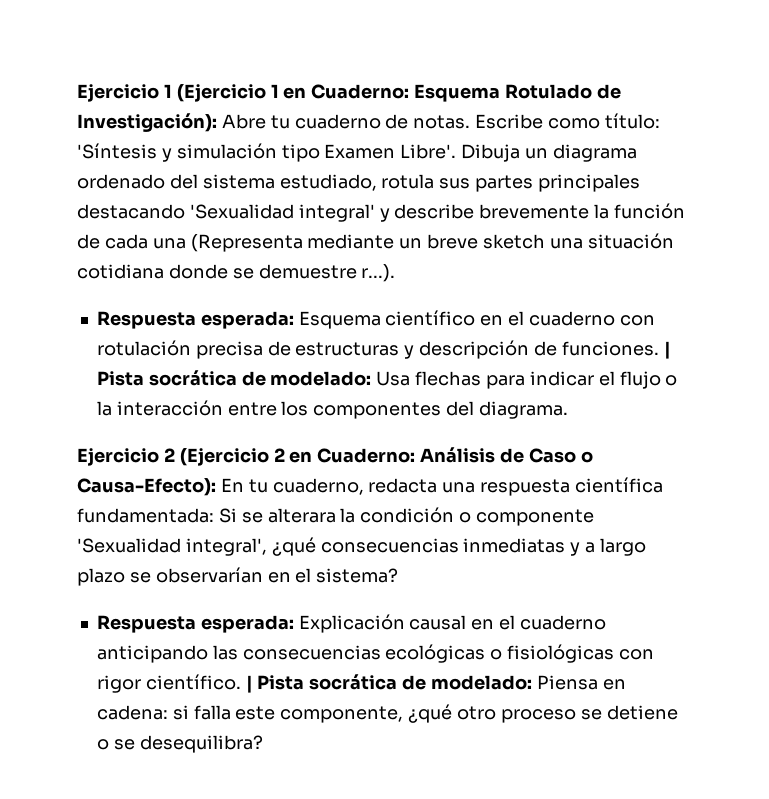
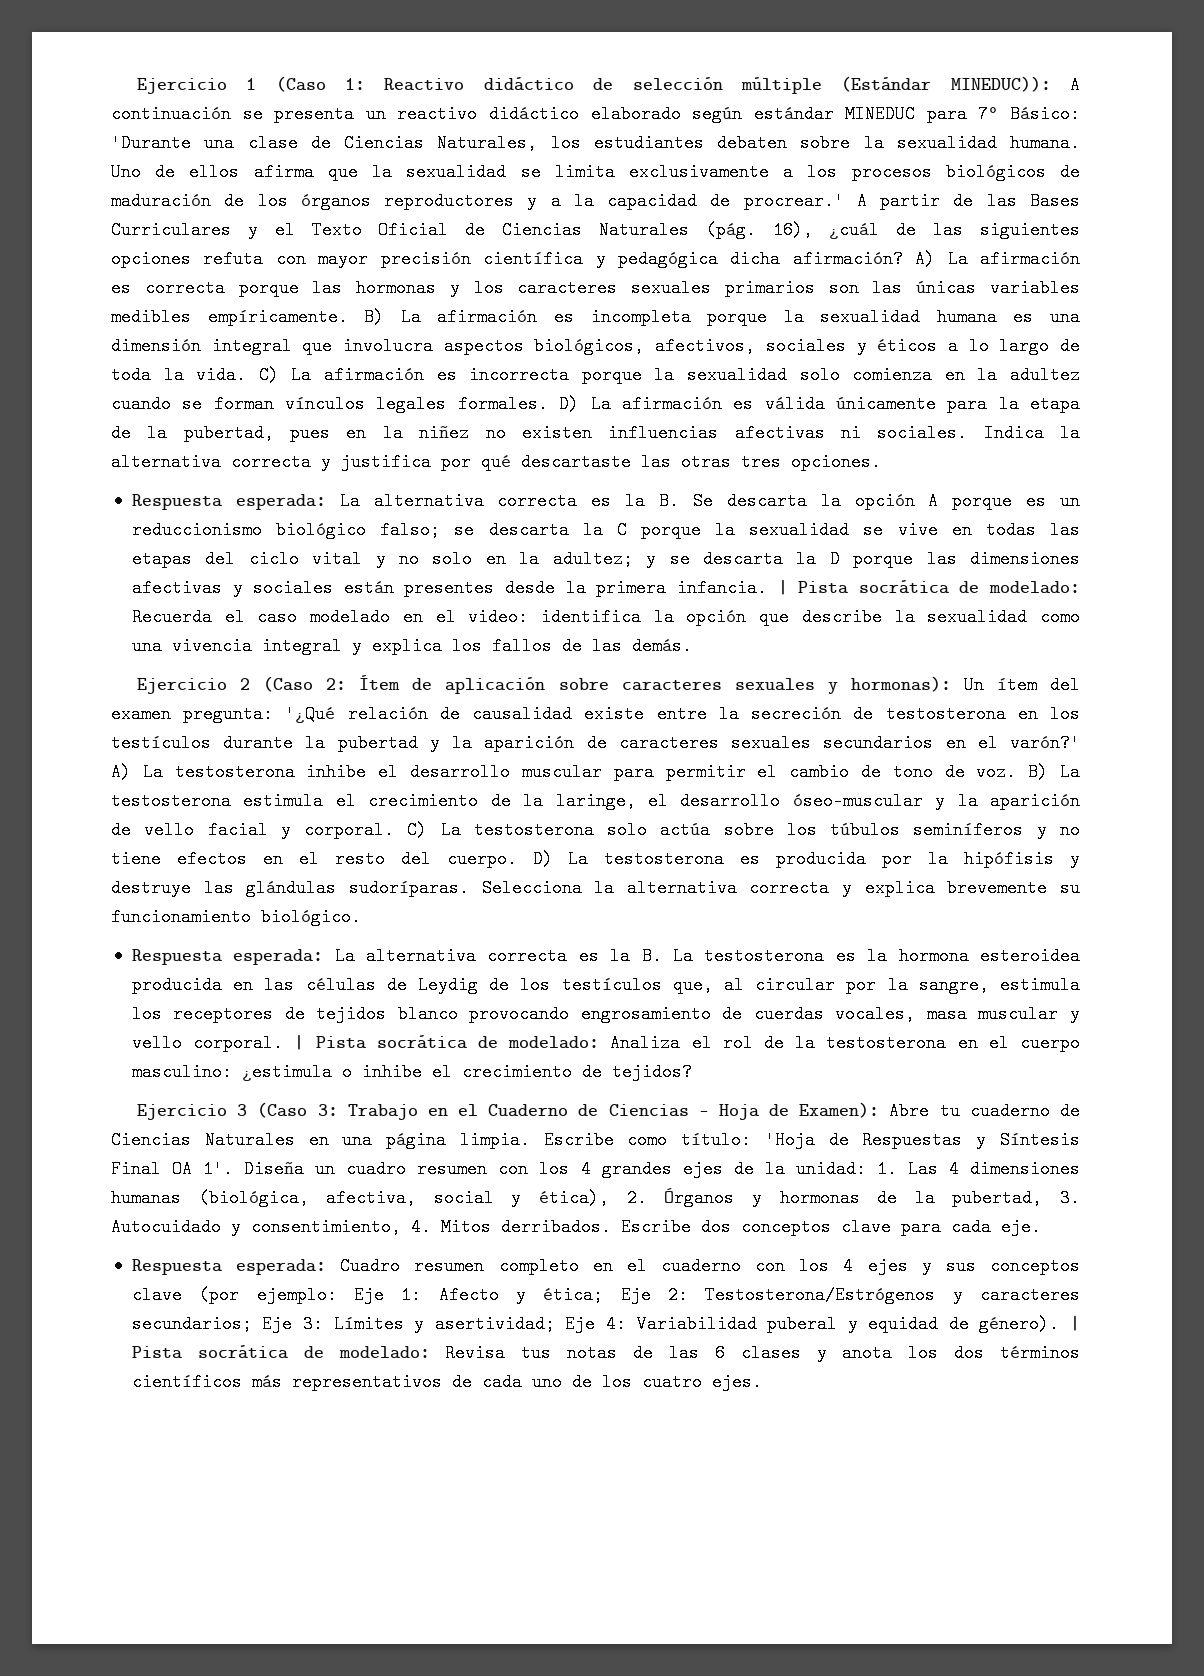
[176,84,621,102] [77,113,660,132] [77,143,637,162] [77,174,641,192] [77,203,686,222] [77,233,674,252] [77,264,396,282] [96,310,655,329] [96,340,671,359] [96,370,678,389] [96,400,568,419] [77,447,593,466] [77,477,664,496] [77,507,595,526] [77,537,647,556] [77,567,399,586] [96,614,606,633] [96,644,654,663] [96,674,626,693] [96,704,678,723] [96,735,263,753] (Ejercicio 1 en Cuaderno: Esquema Rotulado de Investigación): Abre tu cuaderno de notas. Escribe como título: 'Síntesis y simulación tipo Examen Libre'. Dibuja un diagrama ordenado del sistema estudiado, rotula sus partes principales destacando 'Sexualidad integral' y describe brevemente la función de cada una (Representa mediante un breve sketch una situación cotidiana donde se demuestre r...). // Respuesta esperada: Esquema científico en el cuaderno con rotulación precisa de estructuras y descripción de funciones. | Pista socrática de modelado: Usa flechas para indicar el flujo o la interacción entre los componentes del diagrama. // Ejercicio 2 (Ejercicio 2 en Cuaderno: Análisis de Caso o Causa-Efecto): En tu cuaderno, redacta una respuesta científica fundamentada: Si se alterara la condición o componente 'Sexualidad integral', ¿qué consecuencias inmediatas y a largo plazo se observarían en el sistema? // Respuesta esperada: Explicación causal en el cuaderno anticipando las consecuencias ecológicas o fisiológicas con rigor científico. | Pista socrática de modelado: Piensa en cadena: si falla este componente, ¿qué otro proceso se detiene o se desequilibra? -> [275,76,1080,94] [111,105,1081,123] [111,134,1080,152] [111,163,1080,181] [111,192,1080,210] [111,221,1080,239] [111,250,1080,268] [111,279,1080,297] [111,308,1080,326] [111,337,1081,355] [111,366,1081,384] [111,395,1080,413] [111,424,1080,442] [111,453,881,471] [131,492,1080,510] [131,521,1080,539] [131,550,1080,568] [131,579,1081,597] [131,608,1080,626] [131,637,692,655] [136,675,1080,694] [111,705,1081,723] [111,734,1081,752] [111,763,1080,781] [111,792,1080,810] [111,821,1080,839] [111,850,1080,868] [111,879,1080,897] [111,908,361,926] [131,947,1080,965] [131,976,1081,994] [131,1005,1080,1023] [131,1034,1081,1052] [131,1063,692,1081] [136,1102,1081,1120] [111,1131,1080,1149] [111,1160,1080,1178] [111,1188,1081,1207] [111,1218,1041,1236] [131,1257,1080,1275] [131,1286,1081,1304] [131,1315,1080,1333] [131,1344,1080,1362] [131,1373,762,1391] (Caso 1: Reactivo didáctico de selección múltiple (Estándar MINEDUC)): A continuación se presenta un reactivo didáctico elaborado según estándar MINEDUC para 7° Básico: 'Durante una clase de Ciencias Naturales, los estudiantes debaten sobre la sexualidad humana. Uno de ellos afirma que la sexualidad se limita exclusivamente a los procesos biológicos de maduración de los órganos reproductores y a la capacidad de procrear.' A partir de las Bases Curriculares y el Texto Oficial de Ciencias Naturales (pág. 16), ¿cuál de las siguientes opciones refuta con mayor precisión científica y pedagógica dicha afirmación? A) La afirmación es correcta porque las hormonas y los caracteres sexuales primarios son las únicas variables medibles empíricamente. B) La afirmación es incompleta porque la sexualidad humana es una dimensión integral que involucra aspectos biológicos, afectivos, sociales y éticos a lo largo de toda la vida. C) La afirmación es incorrecta porque la sexualidad solo comienza en la adultez cuando se forman vínculos legales formales. D) La afirmación es válida únicamente para la etapa de la pubertad, pues en la niñez no existen influencias afectivas ni sociales. Indica la alternativa correcta y justifica por qué descartaste las otras tres opciones. // Respuesta esperada: La alternativa correcta es la B. Se descarta la opción A porque es un reduccionismo biológico falso; se descarta la C porque la sexualidad se vive en todas las etapas del ciclo vital y no solo en la adultez; y se descarta la D porque las dimensiones afectivas y sociales están presentes desde la primera infancia. | Pista socrática de modelado: Recuerda el caso modelado en el video: identifica la opción que describe la sexualidad como una vivencia integral y explica los fallos de las demás. // Ejercicio 2 (Caso 2: Ítem de aplicación sobre caracteres sexuales y hormonas): Un ítem del examen pregunta: '¿Qué relación de causalidad existe entre la secreción de testosterona en los testículos durante la pubertad y la aparición de caracteres sexuales secundarios en el varón?' A) La testosterona inhibe el desarrollo muscular para permitir el cambio de tono de voz. B) La testosterona estimula el crecimiento de la laringe, el desarrollo óseo-muscular y la aparición de vello facial y corporal. C) La testosterona solo actúa sobre los túbulos seminíferos y no tiene efectos en el resto del cuerpo. D) La testosterona es producida por la hipófisis y destruye las glándulas sudoríparas. Selecciona la alternativa correcta y explica brevemente su funcionamiento biológico. // Respuesta esperada: La alternativa correcta es la B. La testosterona es la hormona esteroidea producida en las células de Leydig de los testículos que, al circular por la sangre, estimula los receptores de tejidos blanco provocando engrosamiento de cuerdas vocales, masa muscular y vello corporal. | Pista socrática de modelado: Analiza el rol de la testosterona en el cuerpo masculino: ¿estimula o inhibe el crecimiento de tejidos? // Ejercicio 3 (Caso 3: Trabajo en el Cuaderno de Ciencias - Hoja de Examen): Abre tu cuaderno de Ciencias Naturales en una página limpia. Escribe como título: 'Hoja de Respuestas y Síntesis Final OA 1'. Diseña un cuadro resumen con los 4 grandes ejes de la unidad: 1. Las 4 dimensiones humanas (biológica, afectiva, social y ética), 2. Órganos y hormonas de la pubertad, 3. Autocuidado y consentimiento, 4. Mitos derribados. Escribe dos conceptos clave para cada eje. // Respuesta esperada: Cuadro resumen completo en el cuaderno con los 4 ejes y sus conceptos clave (por ejemplo: Eje 1: Afecto y ética; Eje 2: Testosterona/Estrógenos y caracteres secundarios; Eje 3: Límites y asertividad; Eje 4: Variabilidad puberal y equidad de género). | Pista socrática de modelado: Revisa tus notas de las 6 clases y anota los dos términos científicos más representativos de cada uno de los cuatro ejes.

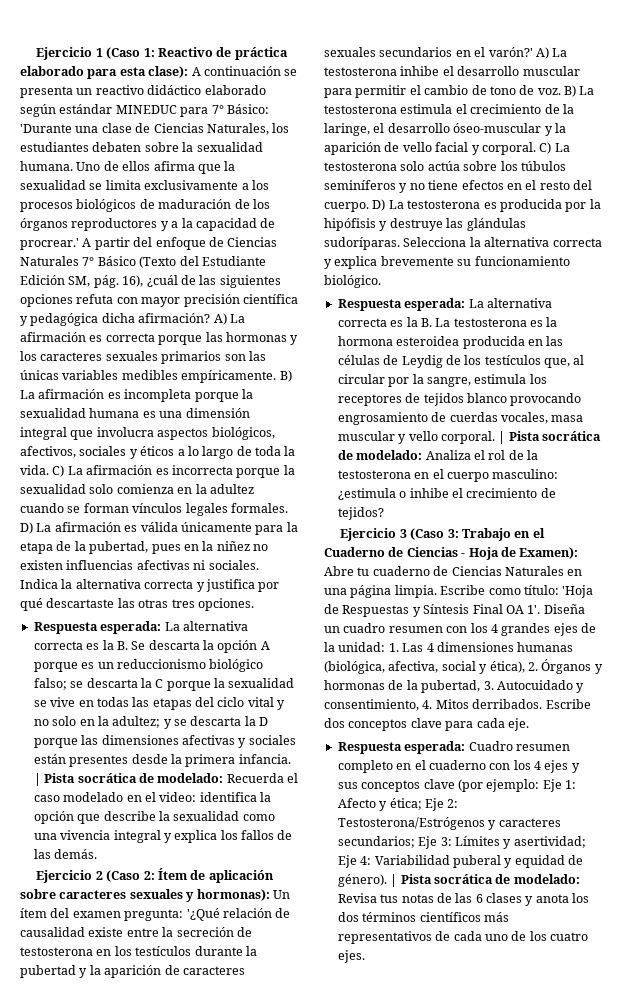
[483,76,1051,94] didáctico de selección múltiple (Estándar MINEDUC)): -> [216,47,288,60] [20,66,189,79] de práctica elaborado para esta clase):
[953,192,1080,210] [111,221,756,239] de las Bases Curriculares y el Texto Oficial de Ciencias Naturales (pág. -> [133,237,278,250] [20,256,266,268] [20,275,119,288] del enfoque de Ciencias Naturales 7° Básico (Texto del Estudiante Edición SM, pág.

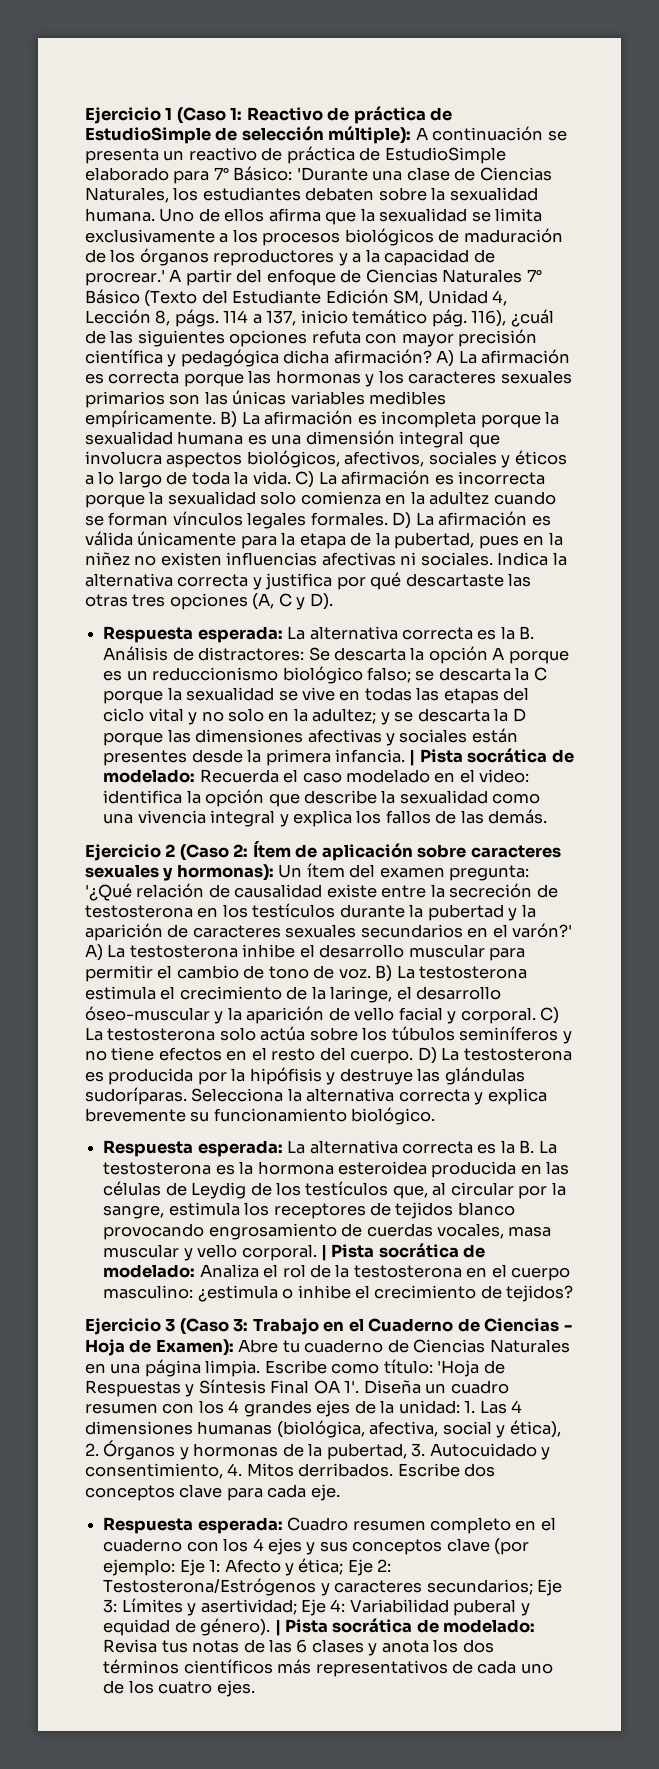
[20,66,189,79] elaborado para esta clase): -> [430,107,453,121] [85,126,412,144] de EstudioSimple de selección múltiple):
[147,85,266,95] [20,104,177,117] didáctico elaborado según estándar MINEDUC -> [261,146,506,164] [85,167,169,181] de práctica de EstudioSimple elaborado
[93,275,144,288] pág. 16), -> [427,290,508,306] [85,309,507,327] Unidad 4, Lección 8, págs. 114 a 137, inicio temático pág. 116),
[197,598,254,611] [33,621,248,634] [33,640,128,650] opciones. // Respuesta esperada: La alternativa correcta es la B. -> [169,593,333,610] [103,626,535,643] [103,646,305,661] opciones (A, C y D). // Respuesta esperada: La alternativa correcta es la B. Análisis de distractores:

